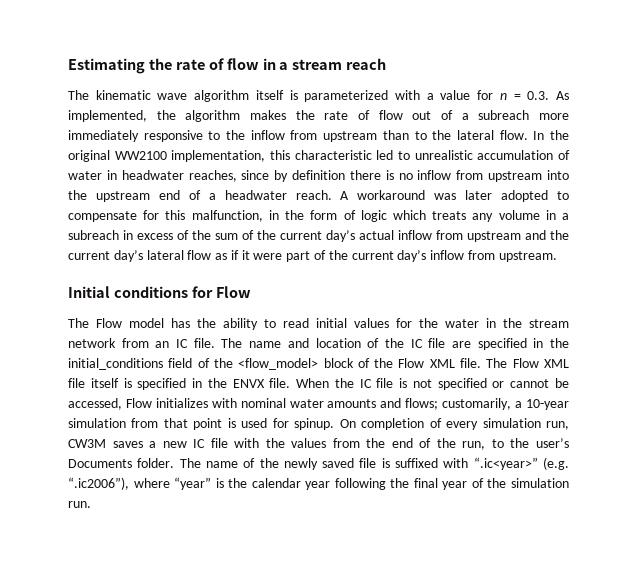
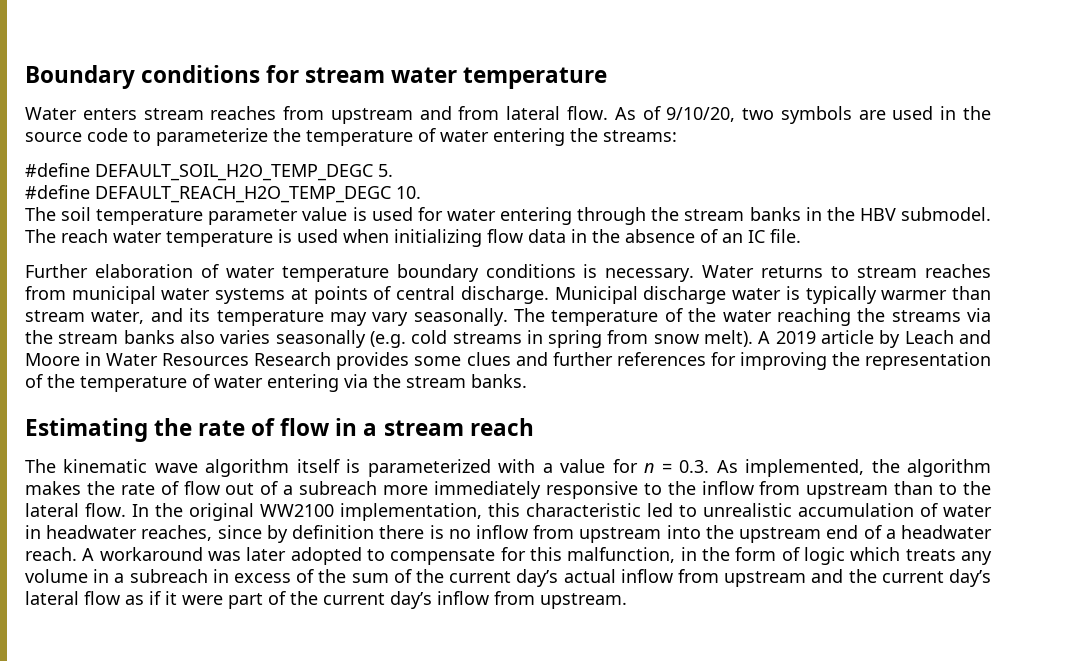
(68, 66) none -> [25,65,608,89] [25,106,992,124] [25,128,677,146] [25,163,393,181] [25,185,421,203] [25,207,992,225] [25,229,801,247] [25,264,991,282] [25,286,992,304] [25,308,991,326] [25,330,991,348] [25,352,991,370] [25,374,527,392] Boundary conditions for stream water temperature // Water enters stream reaches from upstream and from lateral flow. As of 9/10/20, two symbols are used in the source code to parameterize the temperature of water entering the streams: // #define DEFAULT_SOIL_H2O_TEMP_DEGC 5. // #define DEFAULT_REACH_H2O_TEMP_DEGC 10. // The soil temperature parameter value is used for water entering through the stream banks in the HBV submodel. The reach water temperature is used when initializing flow data in the absence of an IC file. // Further elaboration of water temperature boundary conditions is necessary. Water returns to stream reaches from municipal water systems at points of central discharge. Municipal discharge water is typically warmer than stream water, and its temperature may vary seasonally. The temperature of the water reaching the streams via the stream banks also varies seasonally (e.g. cold streams in spring from snow melt). A 2019 article by Leach and Moore in Water Resources Research provides some clues and further references for improving the representation of the temperature of water entering via the stream banks. //
[68,286,251,298] [68,318,569,330] [68,338,569,350] [68,358,570,370] [68,378,569,390] [68,398,569,410] [68,418,569,430] [68,438,569,450] [68,457,570,470] [68,477,570,490] [68,501,91,508] // Initial conditions for Flow // The Flow model has the ability to read initial values for the water in the stream network from an IC file. The name and location of the IC file are specified in the initial_conditions field of the <flow_model> block of the Flow XML file. The Flow XML file itself is specified in the ENVX file. When the IC file is not specified or cannot be accessed, Flow initializes with nominal water amounts and flows; customarily, a 10-year simulation from that point is used for spinup. On completion of every simulation run, CW3M saves a new IC file with the values from the end of the run, to the user’s Documents folder. The name of the newly saved file is suffixed with “.ic<year>” (e.g. “.ic2006”), where “year” is the calendar year following the final year of the simulation run. -> (627, 601) none

